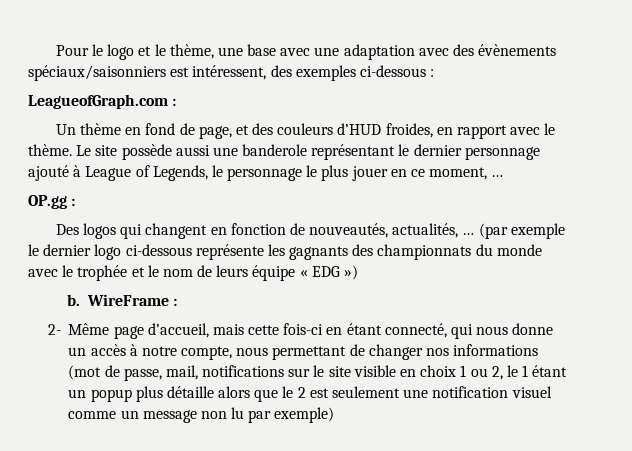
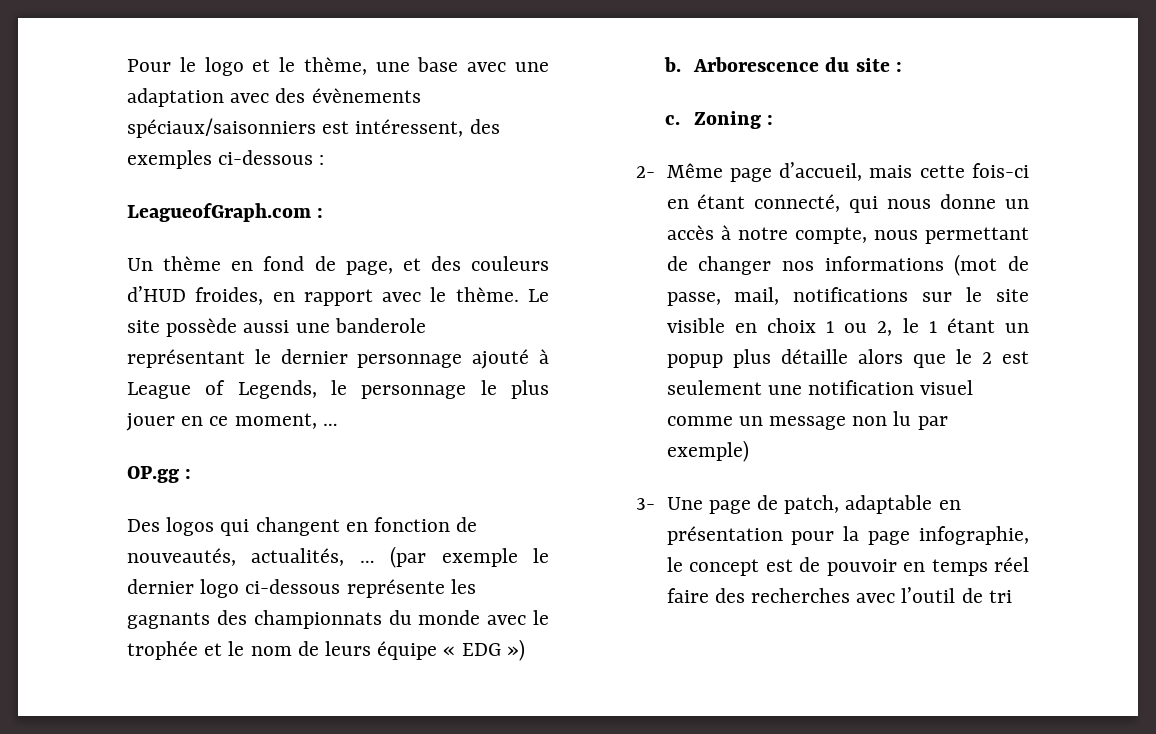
[87,294,170,306] WireFrame -> [693,57,902,72] [665,111,762,129] Arborescence du site : // c. Zoning
(335, 415) none -> [636,495,961,514] [666,526,1029,545] [666,557,1029,576] [666,587,1012,603] // 3- Une page de patch, adaptable en présentation pour la page infographie, le concept est de pouvoir en temps réel faire des recherches avec l’outil de tri

